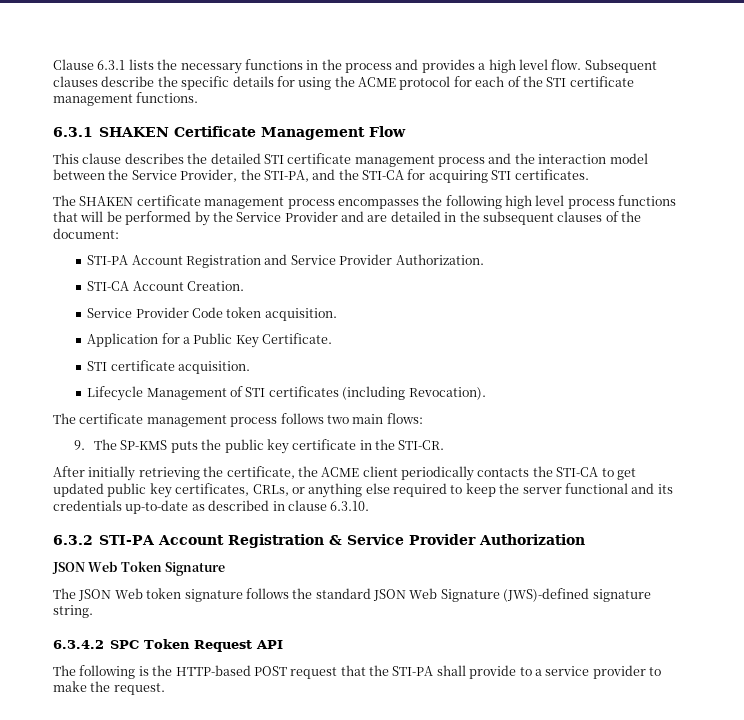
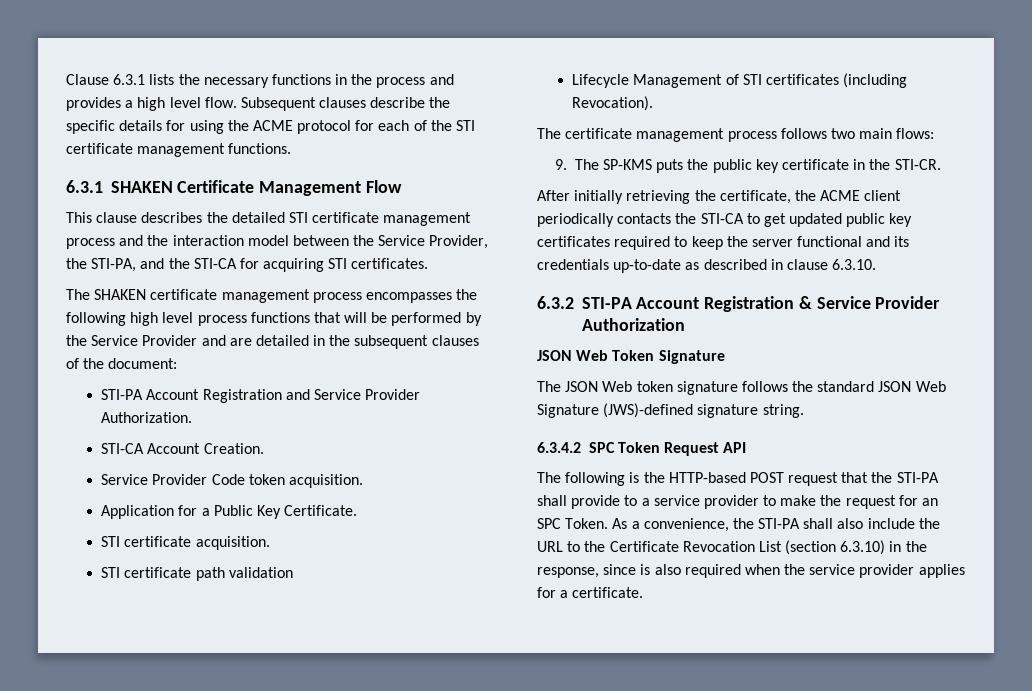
(251, 367) none -> [101,567,293,581] // STI certificate path validation
[175,483,390,498] certificates, CRLs, or anything else -> [537,236,610,247] certificates
[113,683,165,695] request. -> [845,495,939,509] [537,518,940,532] [537,540,927,555] [537,564,965,578] [537,587,644,598] request for an SPC Token. As a convenience, the STI-PA shall also include the URL to the Certificate Revocation List (section 6.3.10) in the response, since is also required when the service provider applies for a certificate.

